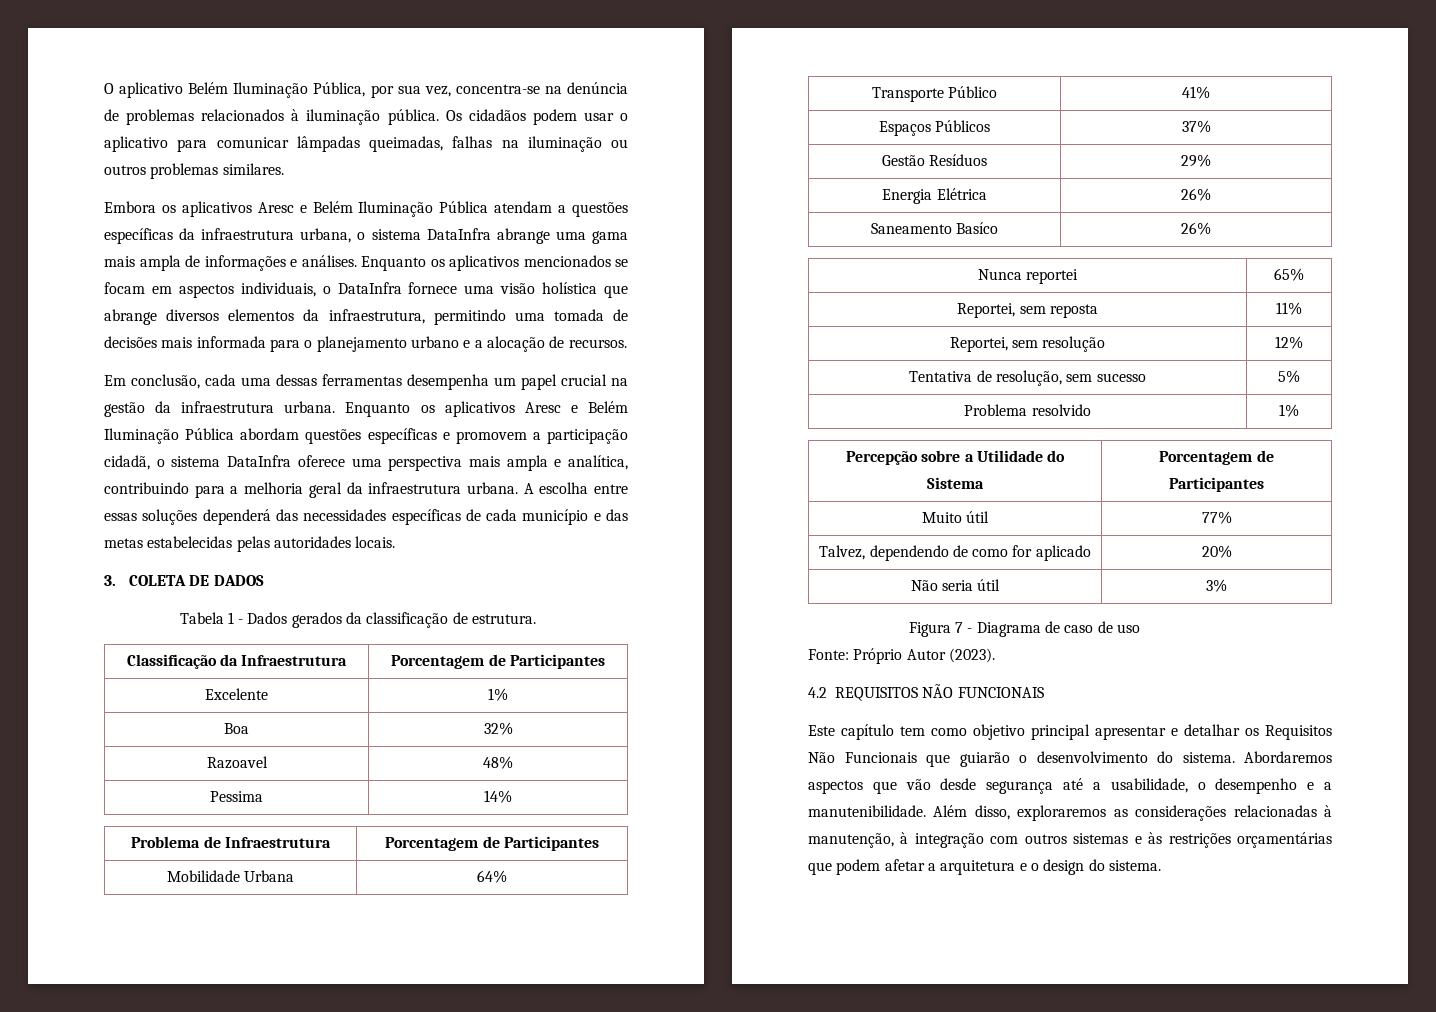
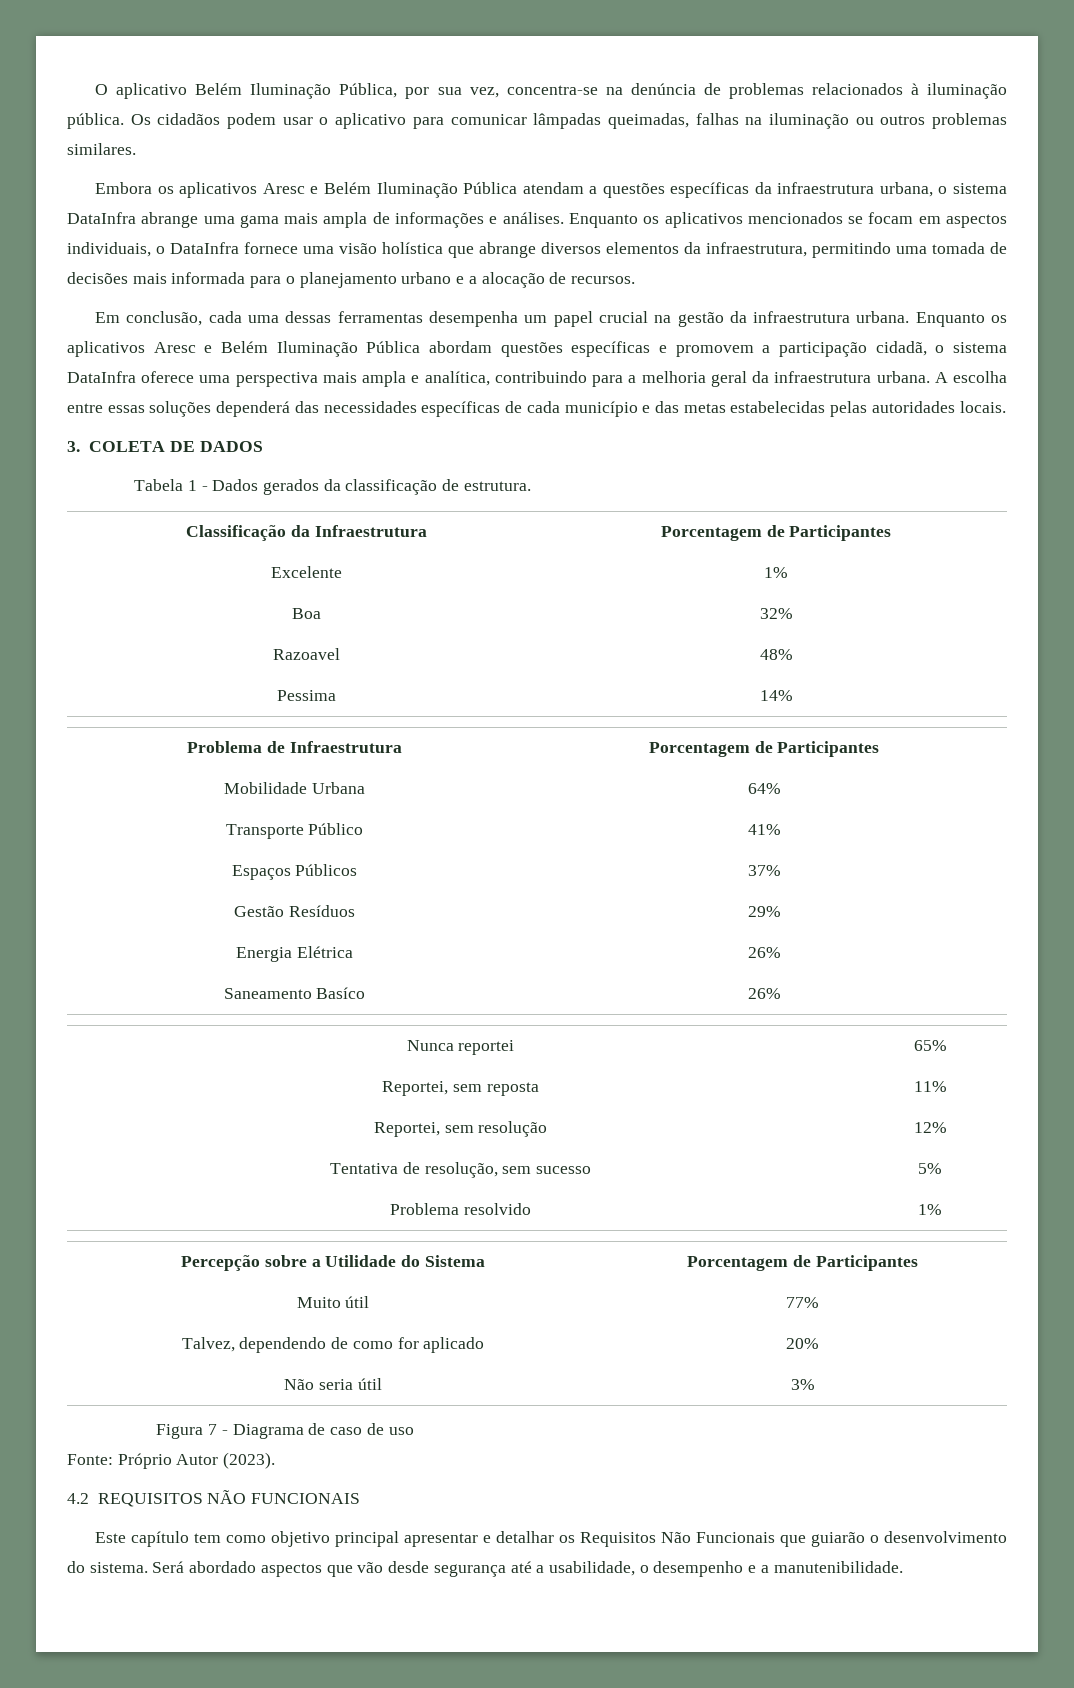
[1244,751,1332,763] Abordaremos -> [152,1561,257,1573] Será abordado
[933,805,1332,821] [808,832,1332,848] [808,859,1161,875] Além disso, exploraremos as considerações relacionadas à manutenção, à integração com outros sistemas e às restrições orçamentárias que podem afetar a arquitetura e o design do sistema. -> (903, 1567) none

